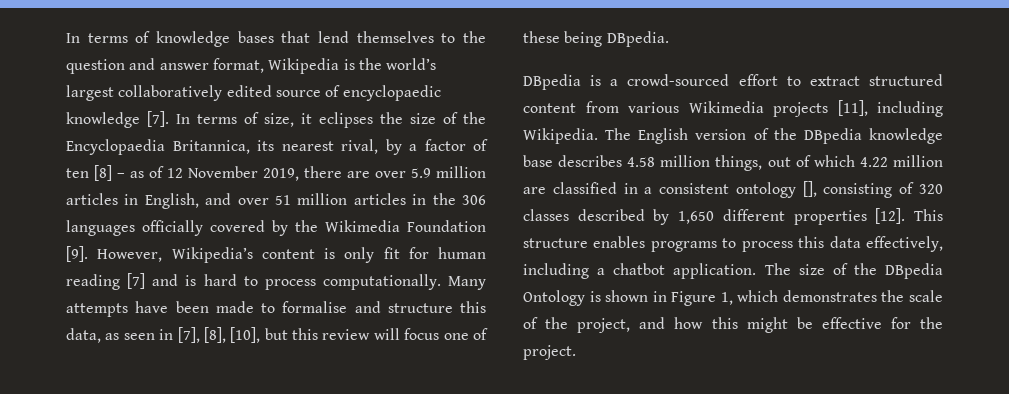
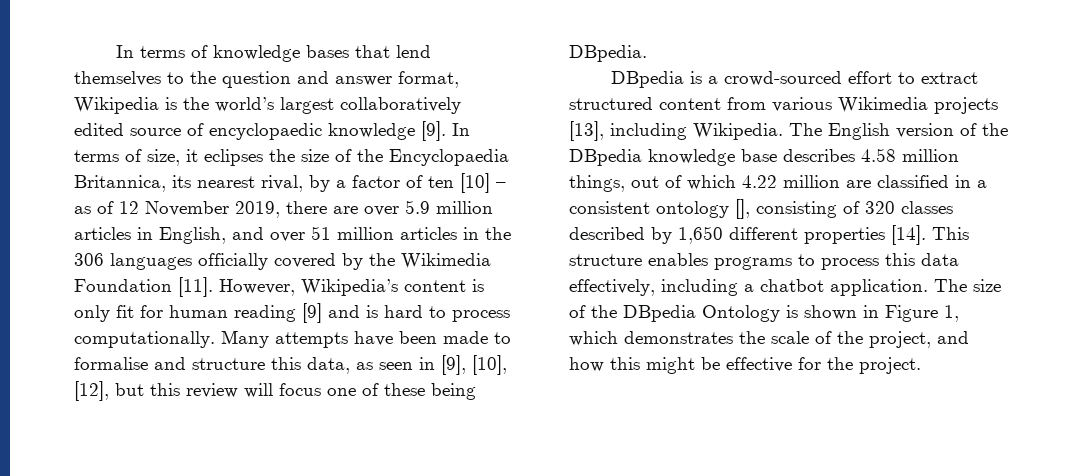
[147,111,169,127] [7]. -> [421,121,446,141] [9].
[94,165,112,181] [8] -> [460,173,490,193] [10]
[66,246,88,262] [9]. -> [178,277,213,297] [11].
[127,273,146,289] [7] -> [302,303,322,323] [9]
[177,327,261,343] [7], [8], [10], -> [441,355,507,375] [74,381,109,401] [9], [10], [12],
[837,100,868,116] [11], -> [569,121,604,141] [13],
[875,208,906,224] [12]. -> [891,225,926,245] [14].

